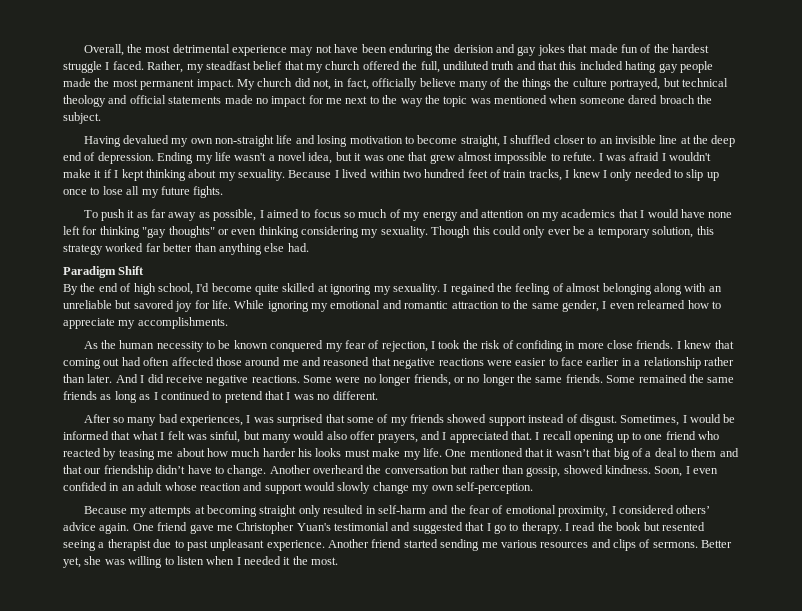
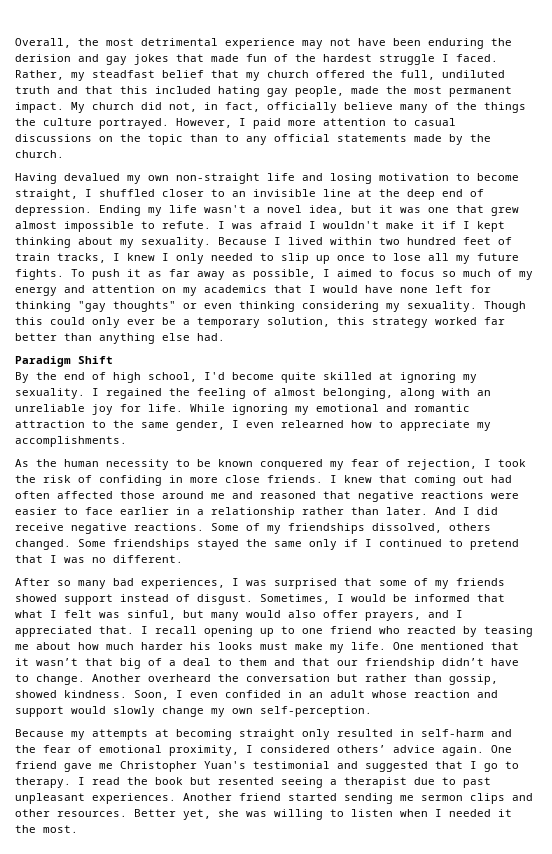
[679,61,713,73] people -> [295,86,344,97] people,
[610,78,728,90] [63,95,712,107] [63,112,101,124] portrayed, but technical theology and official statements made no impact for me next to the way the topic was mentioned when someone dared broach the subject. -> [99,118,456,129] [15,134,491,145] [15,150,64,158] portrayed. However, I paid more attention to casual discussions on the topic than to any official statements made by the church.
(224, 192) // -> (64, 274) none
[602,283,652,295] belonging -> [323,388,393,399] belonging,
[115,300,174,309] but savored -> (85, 408) none
[335,374,735,386] [63,391,151,403] were no longer friends, or no longer the same friends. Some remained the same friends as long as -> [246,523,491,534] [15,539,358,550] of my friendships dissolved, others changed. Some friendships stayed the same only if
[266,540,325,551] experience. -> [92,793,176,804] experiences.
[500,539,698,551] various resources and clips of sermons. -> [421,793,533,804] [15,809,127,817] sermon clips and other resources.

